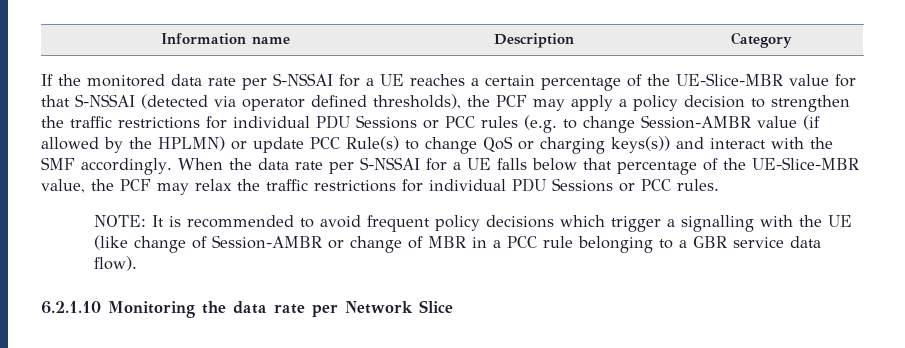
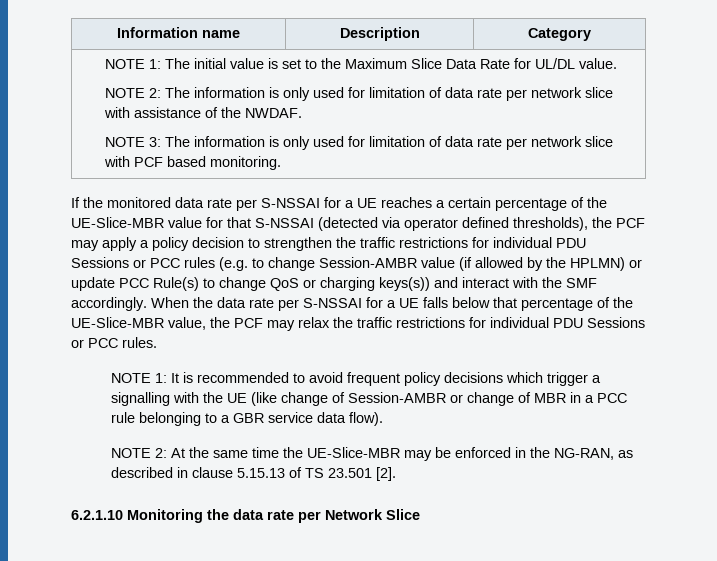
(792, 40) none -> [105,58,618,69] [105,87,614,101] [104,107,303,118] [105,136,614,150] [104,156,282,170] // NOTE 1: The initial value is set to the Maximum Slice Data Rate for UL/DL value. // NOTE 2: The information is only used for limitation of data rate per network slice with assistance of the NWDAF. // NOTE 3: The information is only used for limitation of data rate per network slice with PCF based monitoring.
[93,215,146,227] NOTE: -> [111,373,168,383] NOTE 1:
(137, 263) none -> [111,447,634,461] [111,467,397,481] // NOTE 2: At the same time the UE-Slice-MBR may be enforced in the NG-RAN, as described in clause 5.15.13 of TS 23.501 [2].

